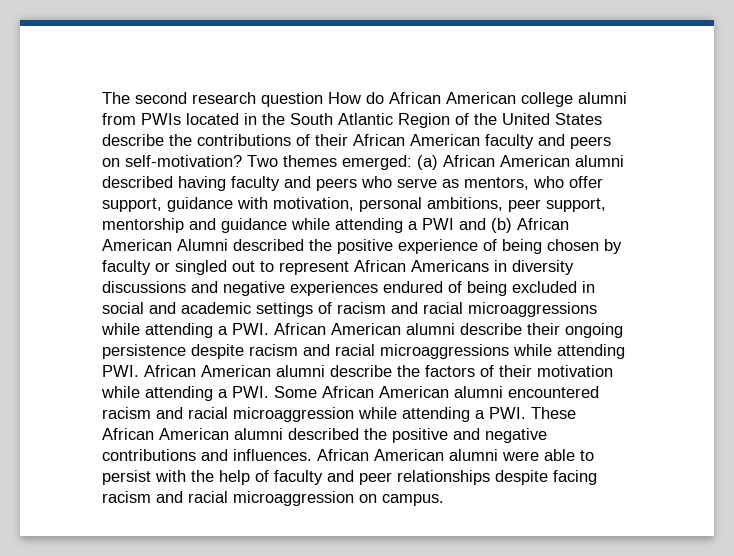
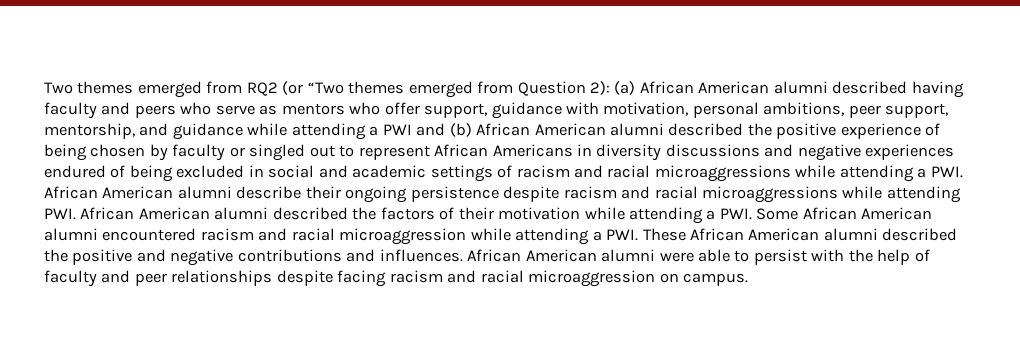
[102,92,627,107] [102,113,602,128] [102,134,611,149] [102,155,412,170] The second research question How do African American college alumni from PWIs located in the South Atlantic Region of the United States describe the contributions of their African American faculty and peers on self-motivation? Two themes emerged: -> [44,81,611,98] Two themes emerged from RQ2 (or “Two themes emerged from Question 2):
[464,177,529,190] mentors, -> [281,103,345,115] mentors
[102,218,184,233] mentorship -> [44,123,135,139] mentorship,
[177,239,228,251] Alumni -> [610,123,665,136] alumni
[330,365,392,377] describe -> [272,207,348,220] described

